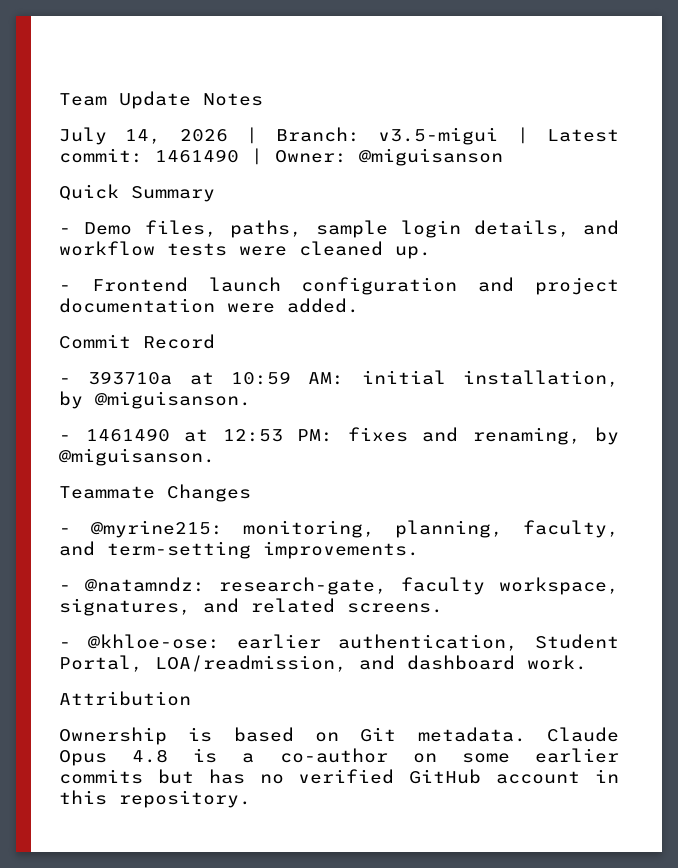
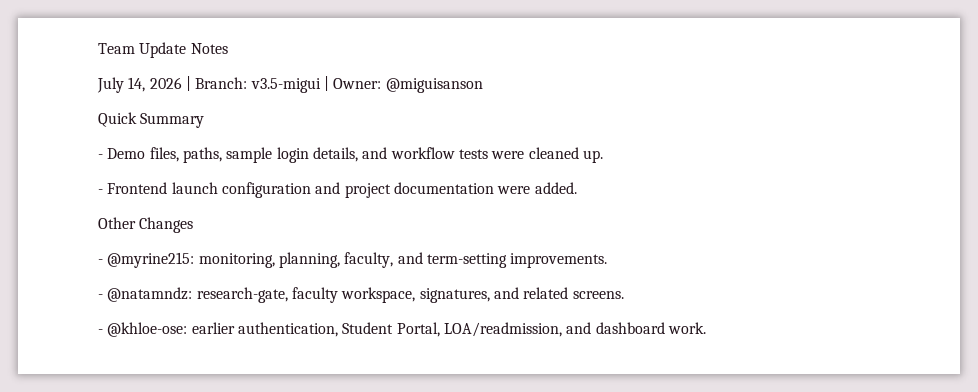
[547,129,619,142] [59,148,263,165] Latest commit: 1461490 | -> (329, 83) none
[59,334,215,349] [59,370,619,387] [59,391,251,409] [59,427,619,445] [59,448,215,466] [59,486,155,499] Commit Record // - 393710a at 10:59 AM: initial installation, by @miguisanson. // - 1461490 at 12:53 PM: fixes and renaming, by @miguisanson. // Teammate -> [98,217,136,229] Other
[59,691,191,706] [59,727,619,745] [59,748,619,766] [59,769,619,784] [59,790,251,808] // Attribution // Ownership is based on Git metadata. Claude Opus 4.8 is a co-author on some earlier commits but has no verified GitHub account in this repository. -> (706, 328) none

